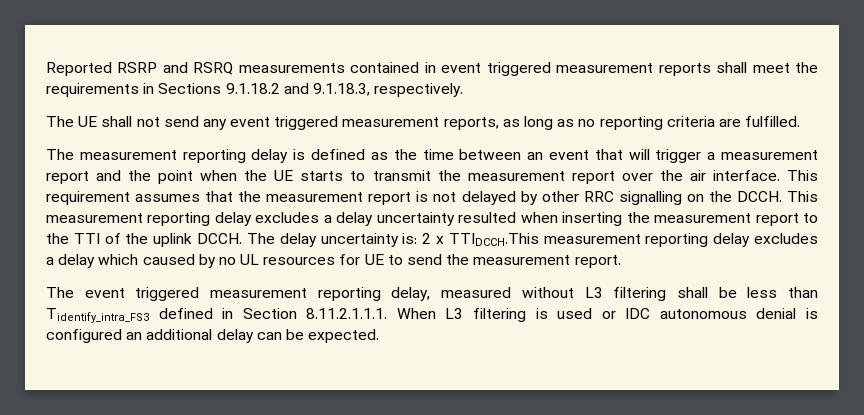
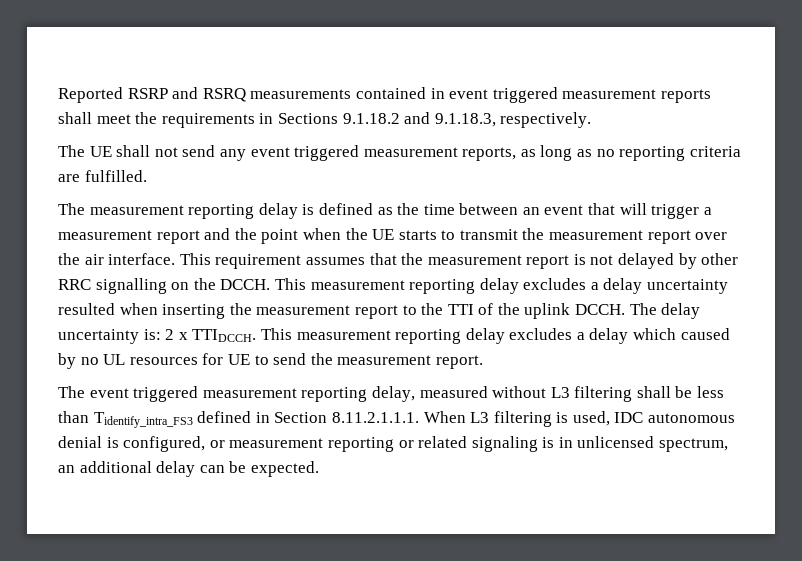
[448,233,539,246] TTIDCCH.This -> [192,328,292,342] TTIDCCH. This
[557,308,616,319] used or -> [572,411,610,426] used,
[46,329,122,343] configured -> [123,436,729,452] configured, or measurement reporting or related signaling is in unlicensed spectrum,

